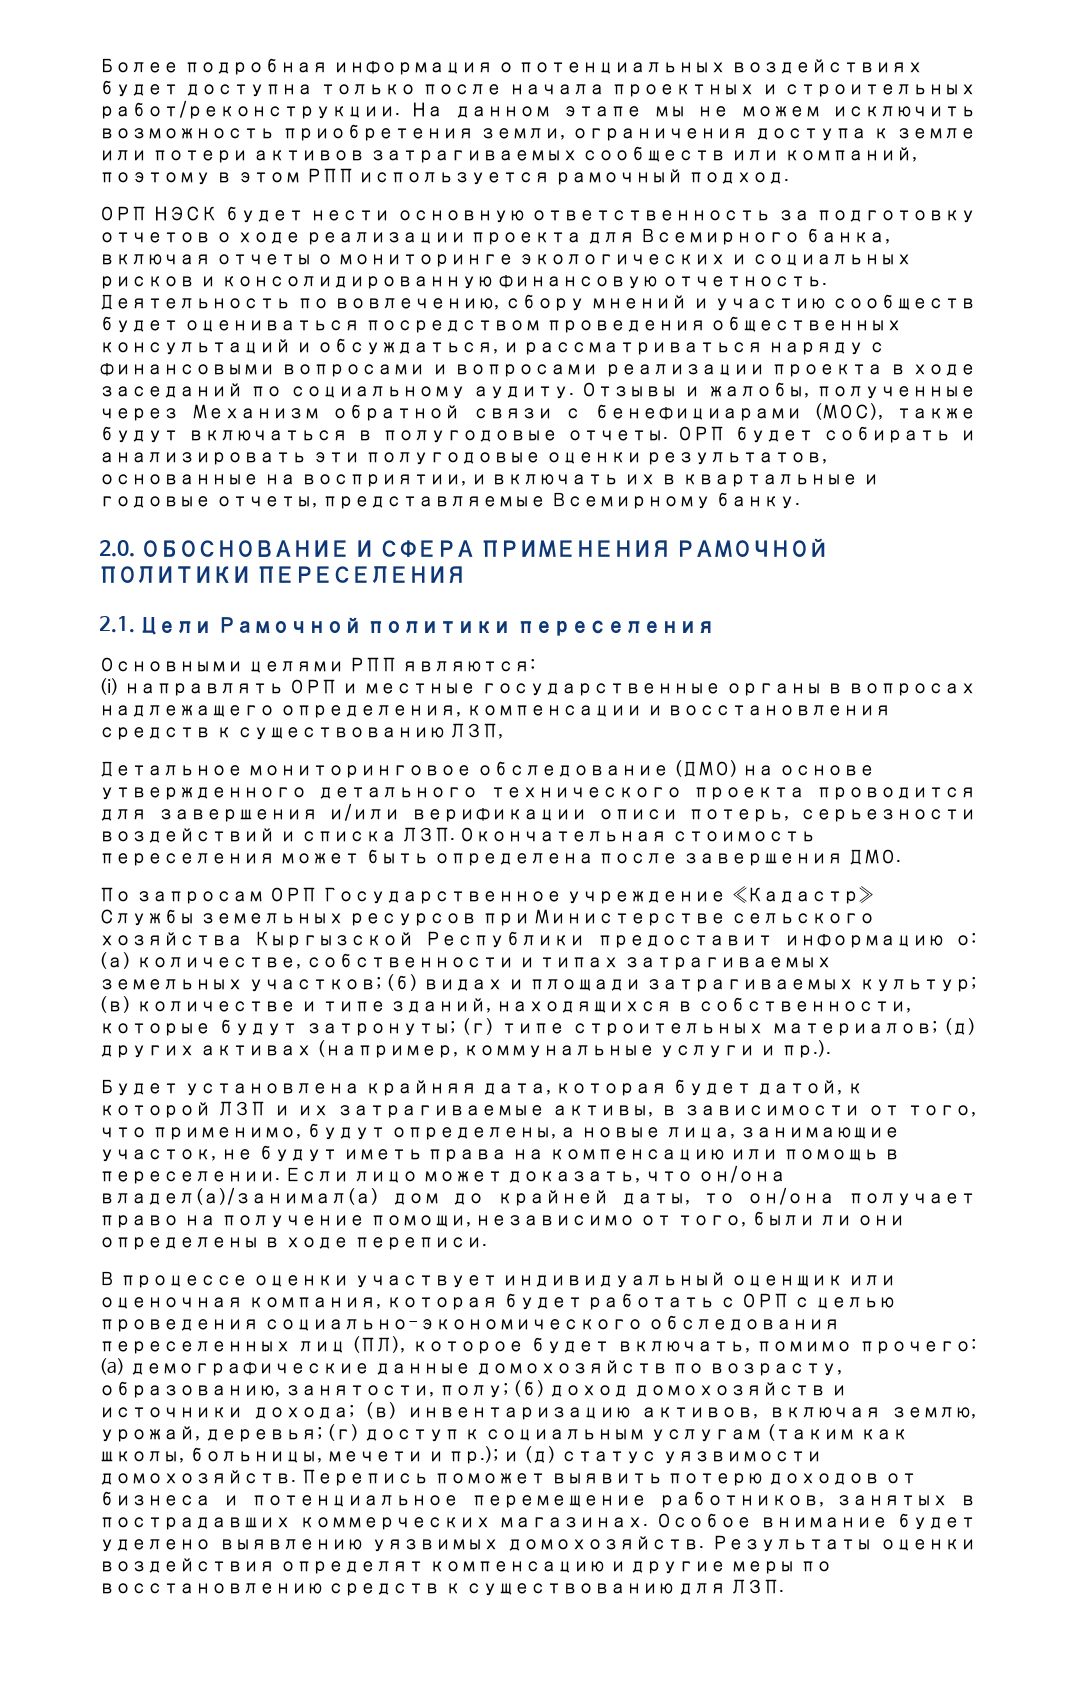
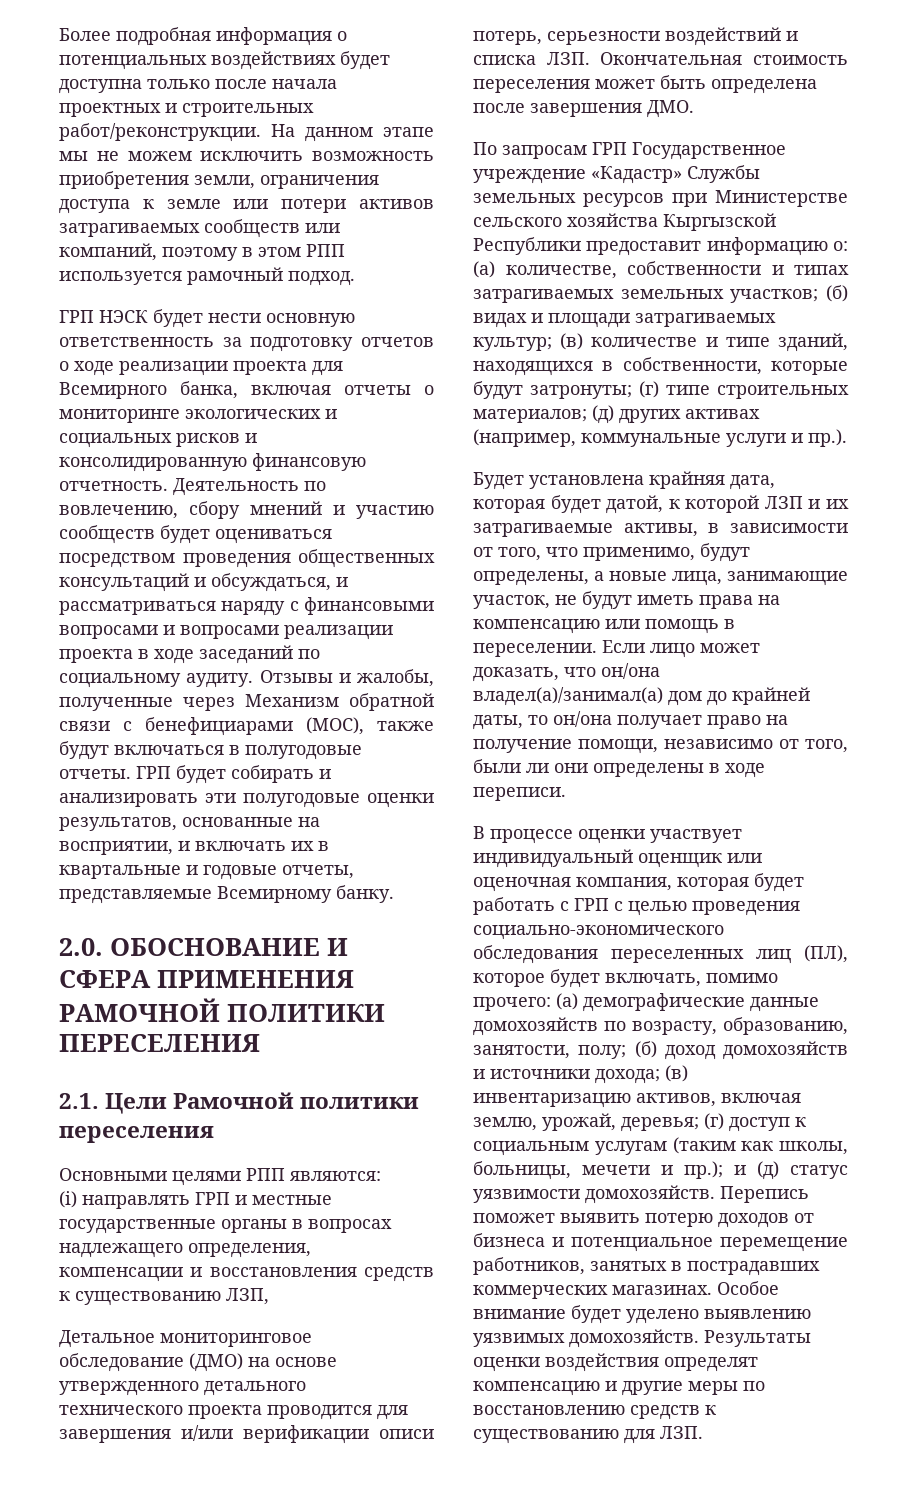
[99,206,147,221] ОРП -> [59,310,94,323] ГРП
[677,426,725,441] ОРП -> [136,766,171,779] ГРП
[289,679,338,694] ОРП -> [195,1192,230,1205] ГРП
[268,887,317,902] ОРП -> [592,142,627,155] ГРП
[741,1293,790,1308] ОРП -> [574,898,609,911] ГРП

